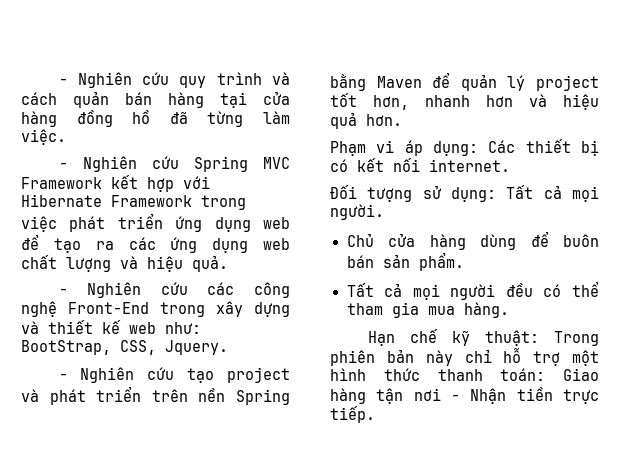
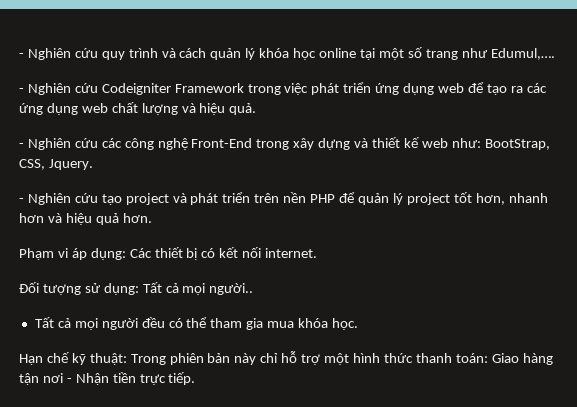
[125,91,290,108] [21,110,290,127] [21,129,66,145] [58,156,290,172] [21,175,210,192] [21,194,102,207] bán hàng tại cửa hàng đồng hồ đã từng làm việc. // - Nghiên cứu Spring MVC Framework kết hợp với Hibernate -> [245,47,555,60] [19,83,171,95] lý khóa học online tại một số trang như Edumul,…. // - Nghiên cứu Codeigniter
[235,389,290,405] [330,73,422,91] Spring bằng Maven -> [310,194,336,203] PHP
[330,204,384,220] [346,231,599,250] [346,252,464,271] người. // Chủ cửa hàng dùng để buôn bán sản phẩm. -> [209,283,254,295] người..
[463,302,509,318] hàng. -> [298,318,359,330] khóa học.

